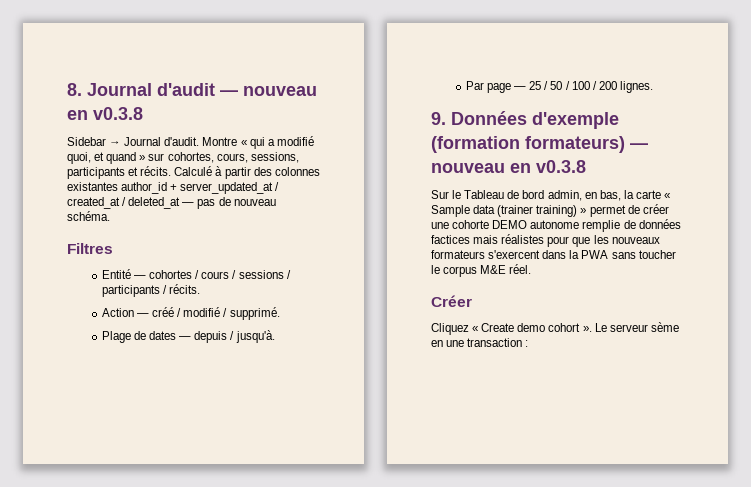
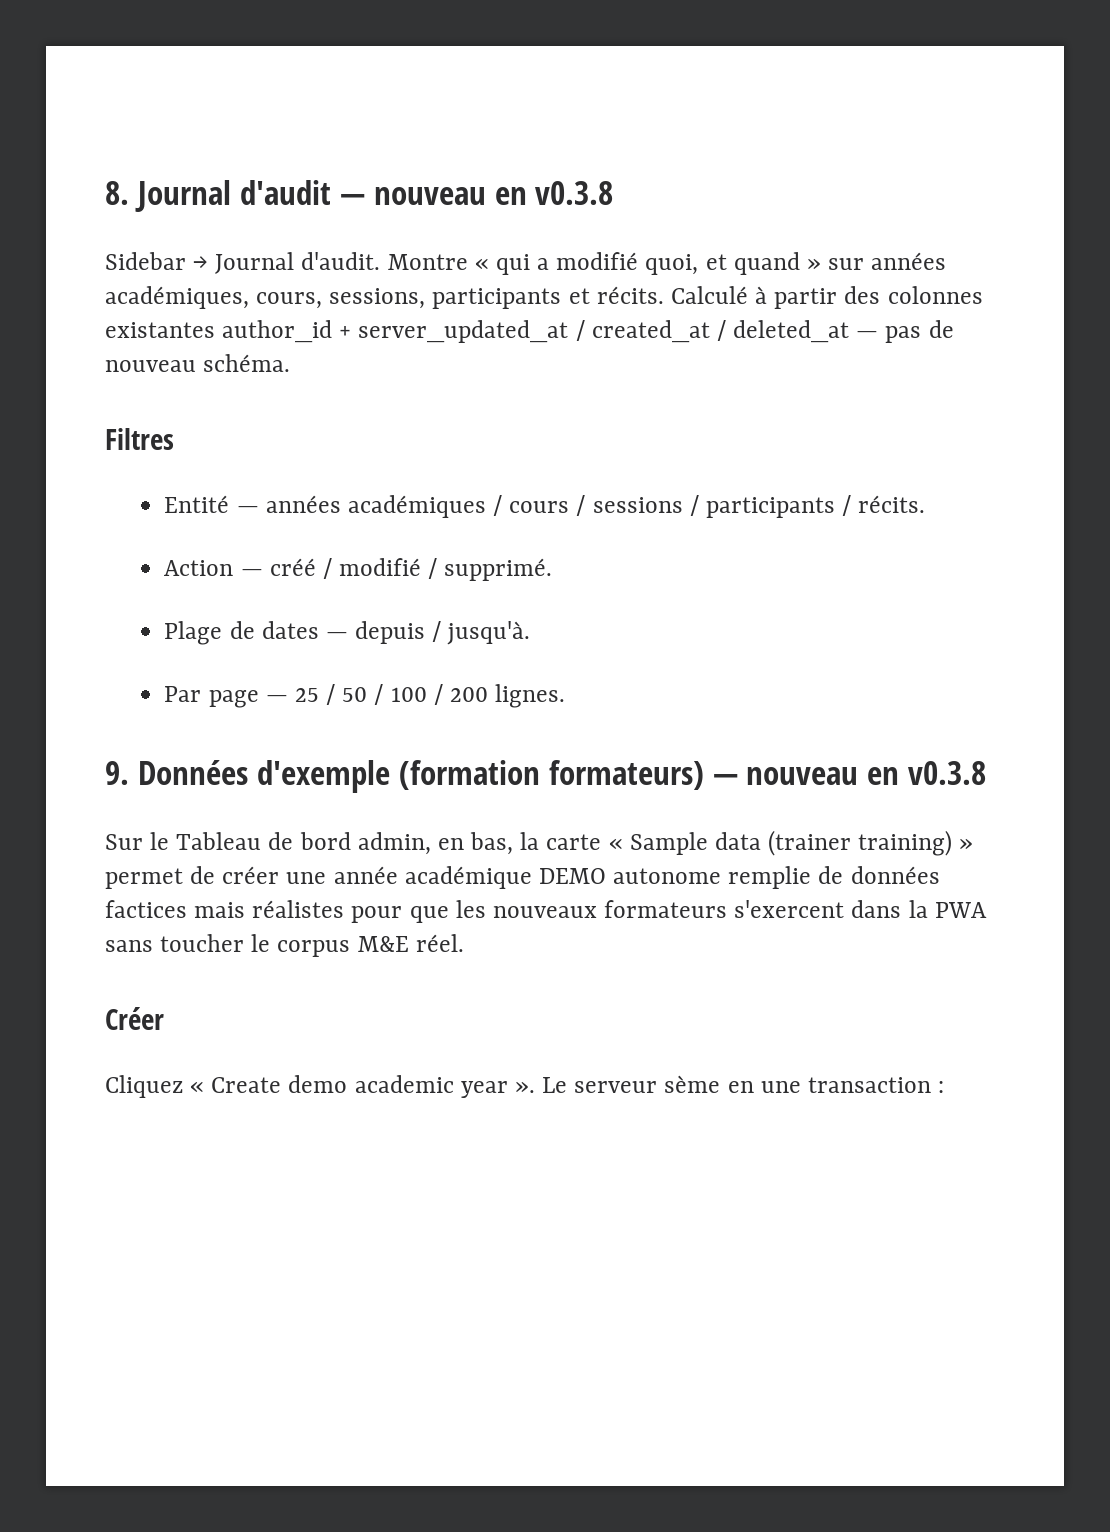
[167,152,214,163] cohortes, -> [871,252,947,270] [105,286,249,309] années académiques,
[149,270,193,279] cohortes -> [265,495,486,518] années académiques
[452,220,490,229] cohorte -> [333,866,532,889] année académique
[548,323,581,332] cohort -> [354,1075,508,1098] academic year

